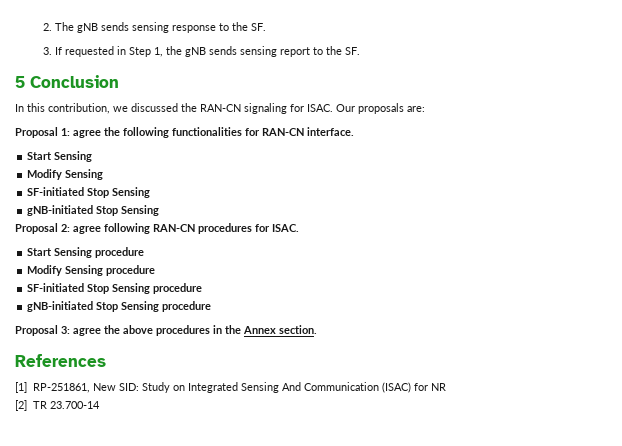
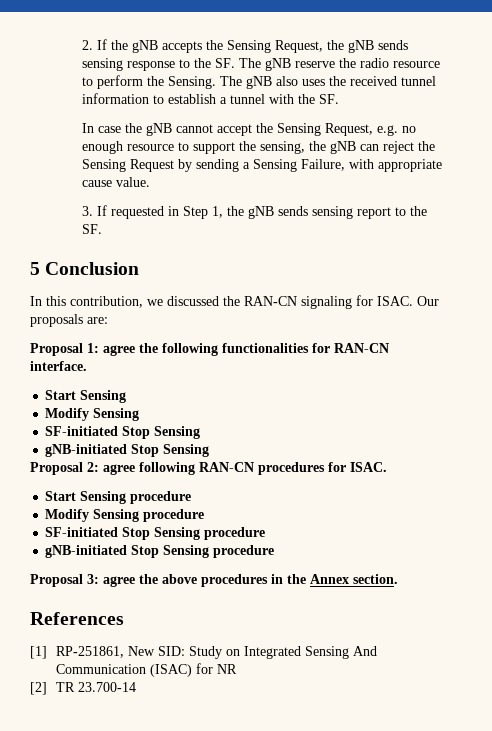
[54,22,74,31] The -> [97,39,345,53] If the gNB accepts the Sensing Request, the
(266, 27) none -> [239,58,441,71] [82,75,437,89] [82,93,340,104] [82,123,417,136] [82,141,436,154] [82,159,443,172] [82,177,151,187] The gNB reserve the radio resource to perform the Sensing. The gNB also uses the received tunnel information to establish a tunnel with the SF. // In case the gNB cannot accept the Sensing Request, e.g. no enough resource to support the sensing, the gNB can reject the Sensing Request by sending a Sensing Failure, with appropriate cause value.

